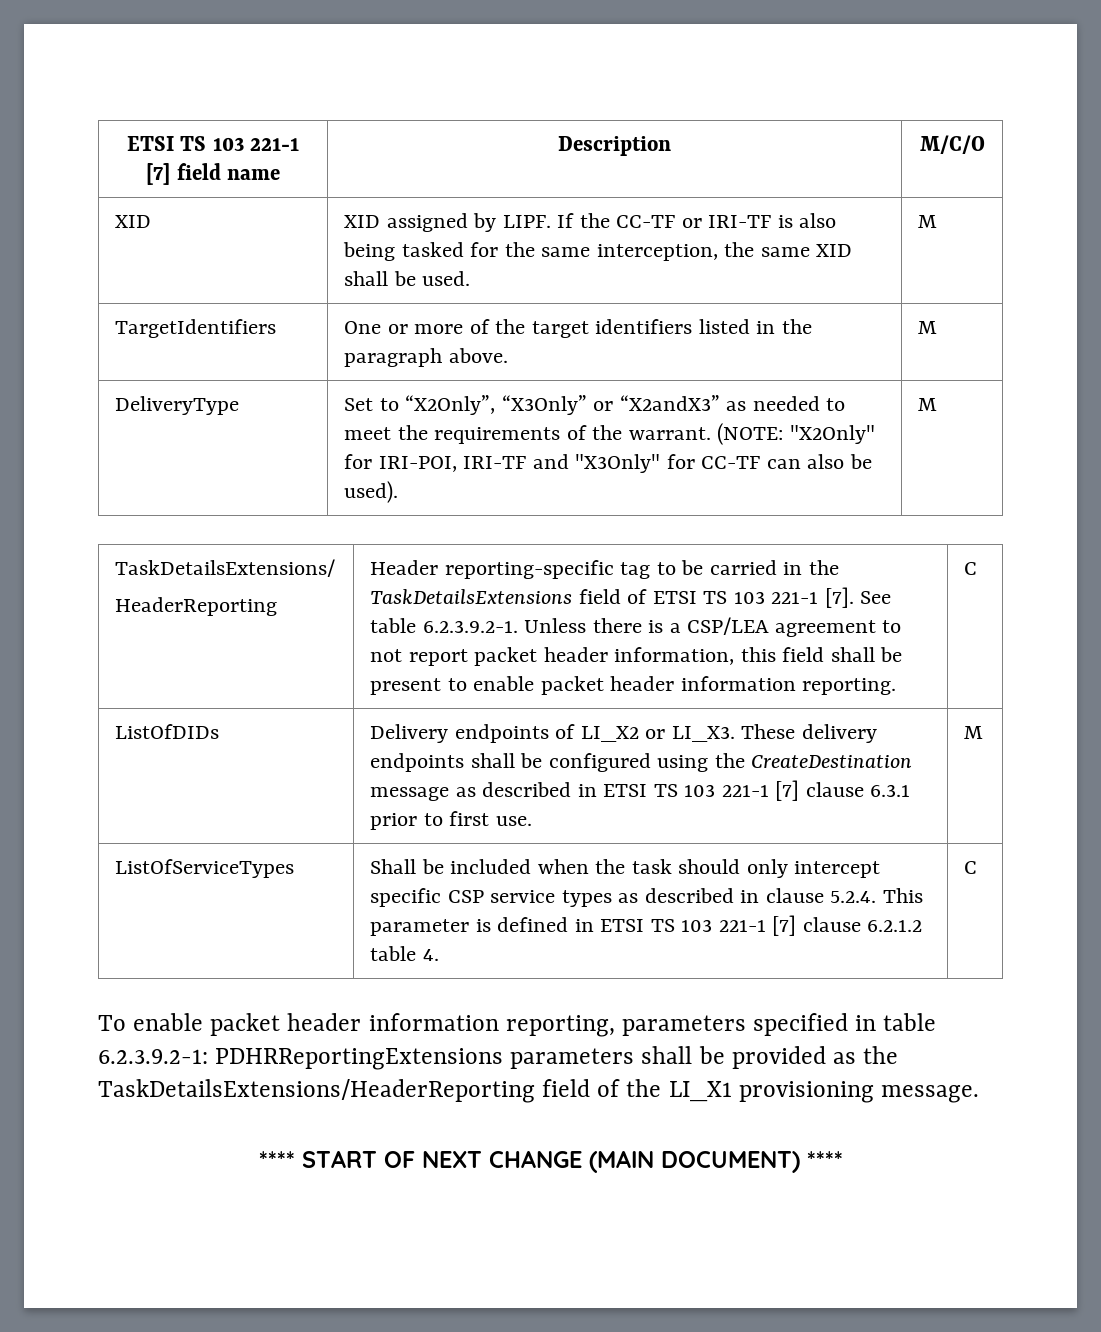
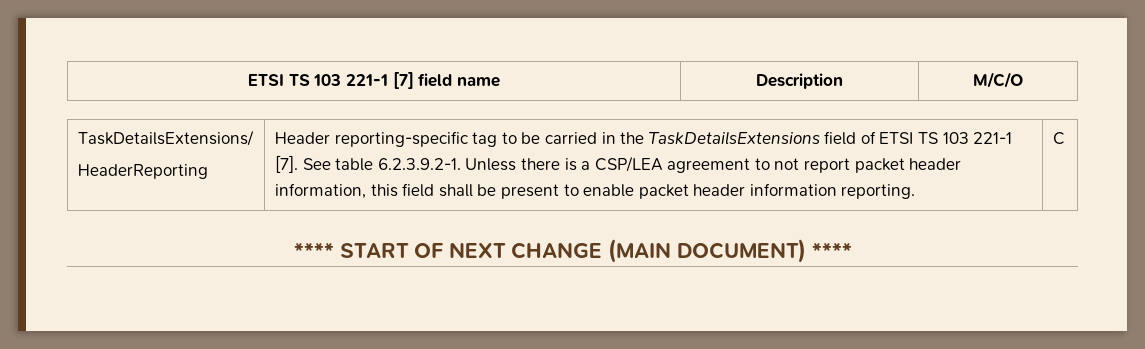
[115,215,152,228] [344,213,836,232] [343,242,853,261] [344,271,471,286] [918,215,938,228] [115,319,277,338] [344,319,812,338] [344,348,508,367] [918,321,938,334] [115,396,240,415] [344,395,846,415] [344,423,875,445] [344,454,872,473] [344,481,399,503] [918,398,938,411] // XID | XID assigned by LIPF. If the CC-TF or IRI-TF is also being tasked for the same interception, the same XID shall be used. | M // TargetIdentifiers | One or more of the target identifiers listed in the paragraph above. | M // DeliveryType | Set to “X2Only”, “X3Only” or “X2andX3” as needed to meet the requirements of the warrant. (NOTE: "X2Only" for IRI-POI, IRI-TF and "X3Only" for CC-TF can also be used). | M -> (1023, 80) none
[115,724,220,739] [370,724,877,743] [370,753,913,772] [370,780,910,801] [370,811,532,830] [964,726,984,739] [115,859,295,878] [370,859,881,878] [370,888,923,907] [370,915,922,936] [370,946,439,961] [964,861,978,874] [98,1013,937,1037] [98,1046,899,1070] [98,1079,979,1103] // ListOfDIDs | Delivery endpoints of LI_X2 or LI_X3. These delivery endpoints shall be configured using the CreateDestination message as described in ETSI TS 103 221-1 [7] clause 6.3.1 prior to first use. | M // ListOfServiceTypes | Shall be included when the task should only intercept specific CSP service types as described in clause 5.2.4. This parameter is defined in ETSI TS 103 221-1 [7] clause 6.2.1.2 table 4. | C // To enable packet header information reporting, parameters specified in table 6.2.3.9.2-1: PDHRReportingExtensions parameters shall be provided as the TaskDetailsExtensions/HeaderReporting field of the LI_X1 provisioning message. -> (1065, 138) none

